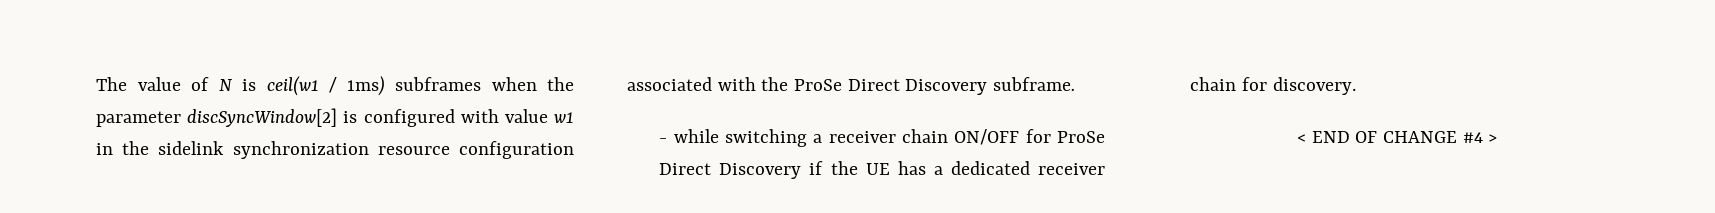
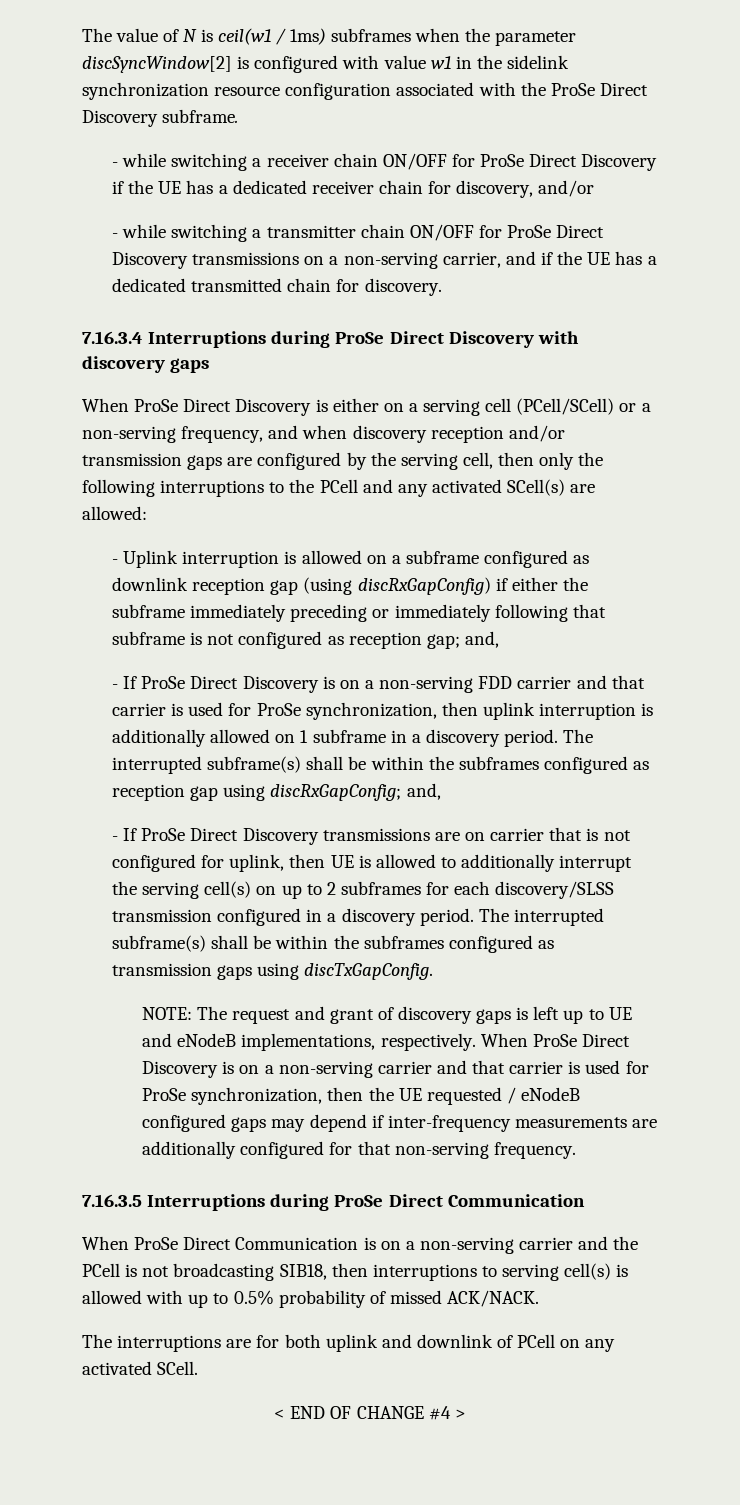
[1272,77,1356,95] discovery. -> [456,180,595,198] [112,224,605,242] [112,251,657,269] [112,278,442,296] [82,331,579,348] [82,356,210,373] [82,398,651,416] [82,425,565,443] [82,452,604,470] [82,479,596,497] [82,506,147,520] [112,550,590,568] [112,577,589,595] [112,604,606,622] [112,631,500,649] [112,675,645,693] [112,702,654,720] [112,729,594,747] [112,756,650,774] [112,783,441,801] [112,827,631,845] [112,854,633,872] [112,881,615,899] [112,908,605,926] [112,935,555,953] [112,963,434,980] [142,1006,632,1024] [142,1033,630,1051] [142,1060,649,1078] [142,1087,581,1105] [142,1114,658,1132] [142,1141,576,1159] [82,1194,585,1211] [82,1236,639,1254] [82,1263,629,1281] [82,1290,540,1308] [82,1334,616,1352] [82,1361,199,1375] discovery, and/or // - while switching a transmitter chain ON/OFF for ProSe Direct Discovery transmissions on a non-serving carrier, and if the UE has a dedicated transmitted chain for discovery. // 7.16.3.4 Interruptions during ProSe Direct Discovery with discovery gaps // When ProSe Direct Discovery is either on a serving cell (PCell/SCell) or a non-serving frequency, and when discovery reception and/or transmission gaps are configured by the serving cell, then only the following interruptions to the PCell and any activated SCell(s) are allowed: // - Uplink interruption is allowed on a subframe configured as downlink reception gap (using discRxGapConfig) if either the subframe immediately preceding or immediately following that subframe is not configured as reception gap; and, // - If ProSe Direct Discovery is on a non-serving FDD carrier and that carrier is used for ProSe synchronization, then uplink interruption is additionally allowed on 1 subframe in a discovery period. The interrupted subframe(s) shall be within the subframes configured as reception gap using discRxGapConfig; and, // - If ProSe Direct Discovery transmissions are on carrier that is not configured for uplink, then UE is allowed to additionally interrupt the serving cell(s) on up to 2 subframes for each discovery/SLSS transmission configured in a discovery period. The interrupted subframe(s) shall be within the subframes configured as transmission gaps using discTxGapConfig. // NOTE: The request and grant of discovery gaps is left up to UE and eNodeB implementations, respectively. When ProSe Direct Discovery is on a non-serving carrier and that carrier is used for ProSe synchronization, then the UE requested / eNodeB configured gaps may depend if inter-frequency measurements are additionally configured for that non-serving frequency. // 7.16.3.5 Interruptions during ProSe Direct Communication // When ProSe Direct Communication is on a non-serving carrier and the PCell is not broadcasting SIB18, then interruptions to serving cell(s) is allowed with up to 0.5% probability of missed ACK/NACK. // The interruptions are for both uplink and downlink of PCell on any activated SCell.

